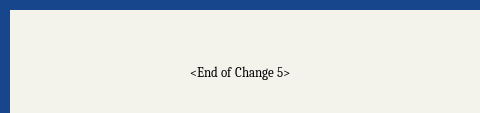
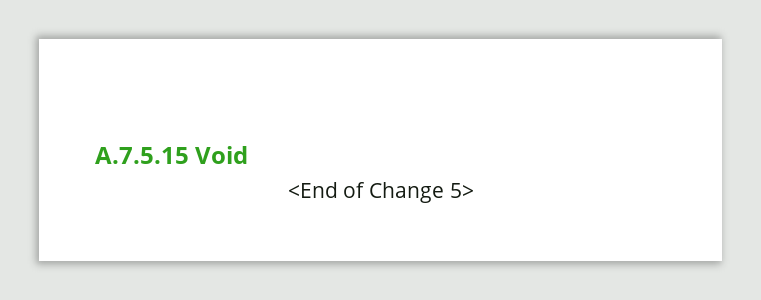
(189, 71) none -> [95,146,249,164] A.7.5.15 Void //

